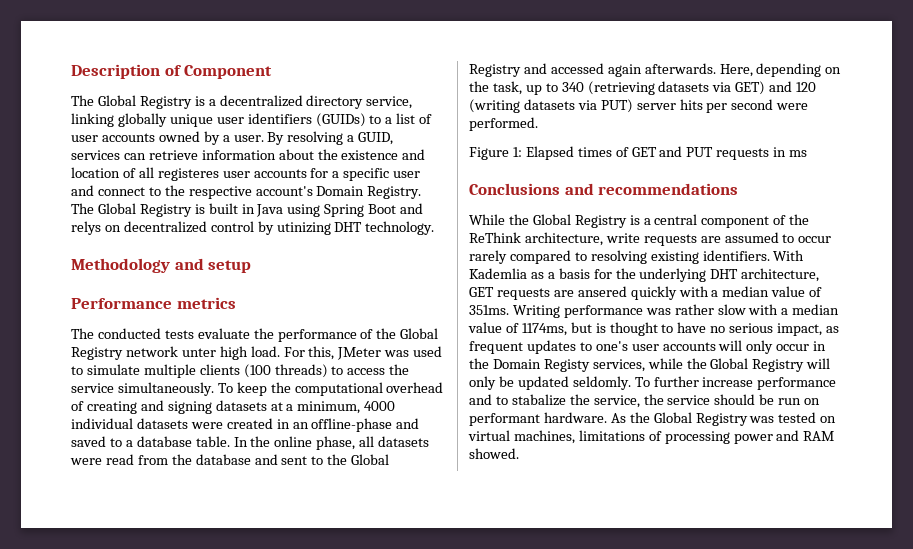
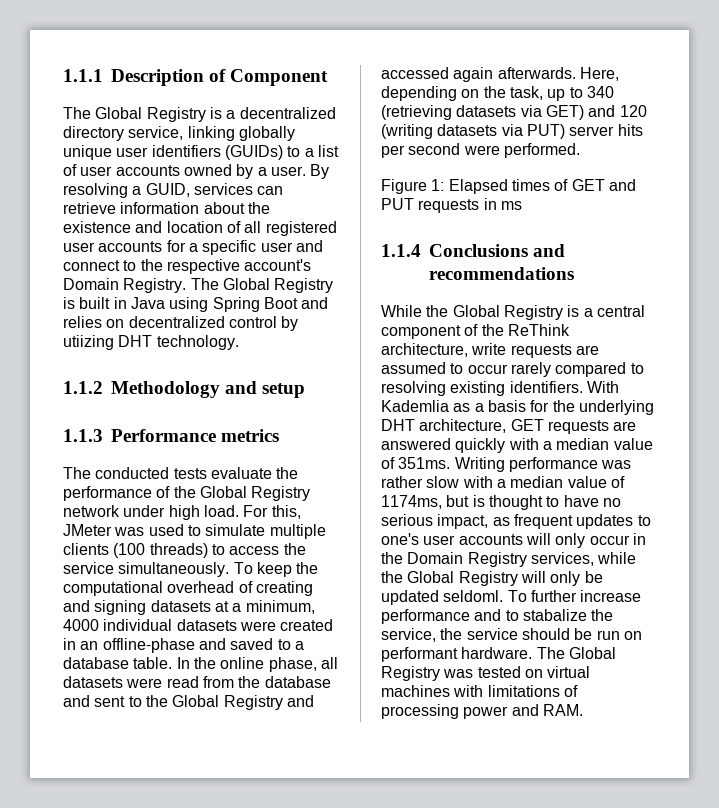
(71, 71) none -> [63,69,103,82] 1.1.1
[157,168,219,181] registeres -> [265,221,337,236] registered
[71,221,101,235] relys -> [63,316,102,328] relies
[276,222,331,235] utinizing -> [63,335,114,350] utiizing
(435, 228) none -> [63,381,103,394] 1.1.2
(252, 266) none -> [63,429,103,442] 1.1.3
[181,348,216,357] unter -> [123,505,166,517] under
(808, 153) none -> [381,244,421,257] 1.1.4
[577,286,627,297] ansered -> [381,438,451,450] answered
[543,359,590,372] Registy -> [467,552,527,567] Registry
[572,376,631,390] seldomly. -> [443,590,504,602] seldoml.
[610,412,650,423] As the -> [536,647,565,659] The
[513,430,575,444] machines, -> [381,685,484,697] machines with
[803,431,835,441] [469,448,519,459] RAM showed. -> [542,704,583,716] RAM.

